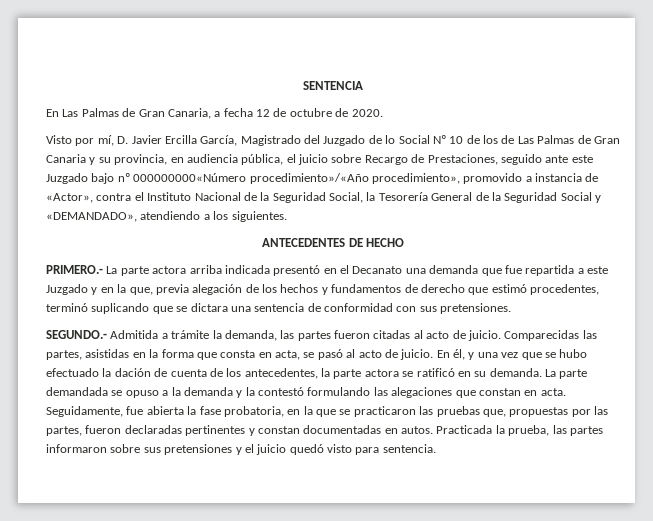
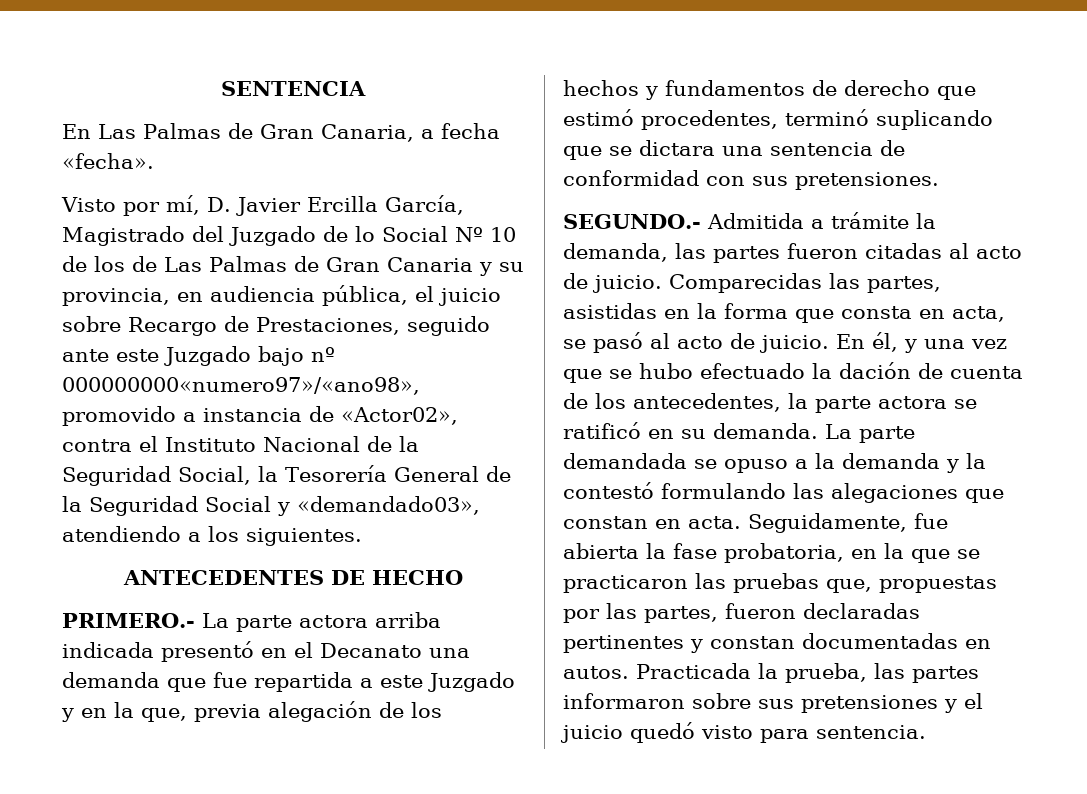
[256,108,383,117] 12 de octubre de 2020. -> [62,153,154,169] «fecha».
[133,173,460,184] 000000000«Número procedimiento»/«Año procedimiento», -> [62,377,420,395] 000000000«numero97»/«ano98»,
[46,193,93,203] «Actor», -> [341,407,458,425] «Actor02»,
[46,212,137,222] «DEMANDADO», -> [297,496,480,515] «demandado03»,

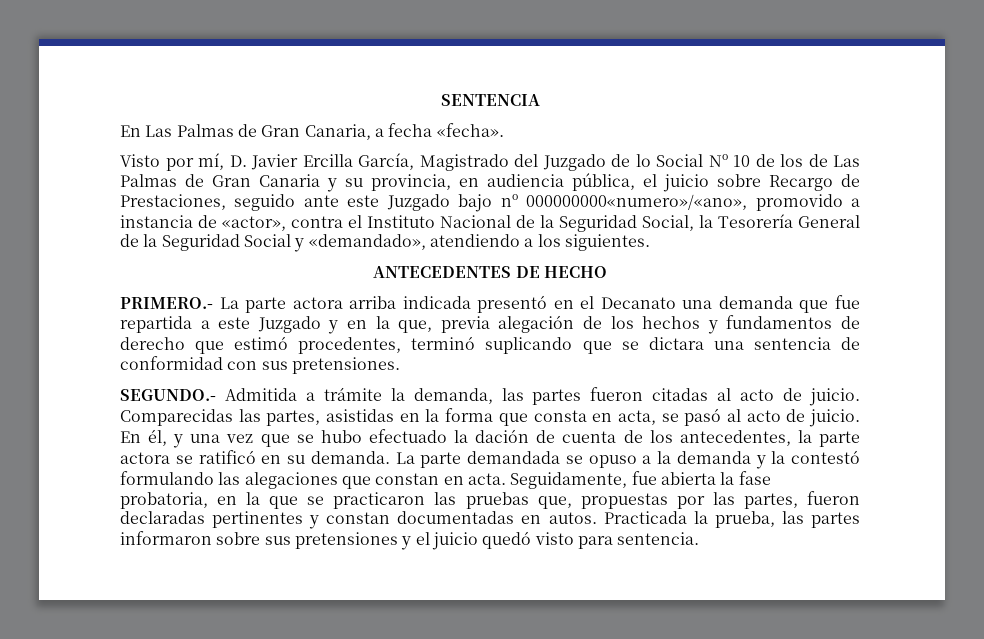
[62,377,420,395] 000000000«numero97»/«ano98», -> [526,194,748,210] 000000000«numero»/«ano»,
[341,407,458,425] «Actor02», -> [222,216,286,231] «actor»,
[297,496,480,515] «demandado03», -> [308,234,426,250] «demandado»,

